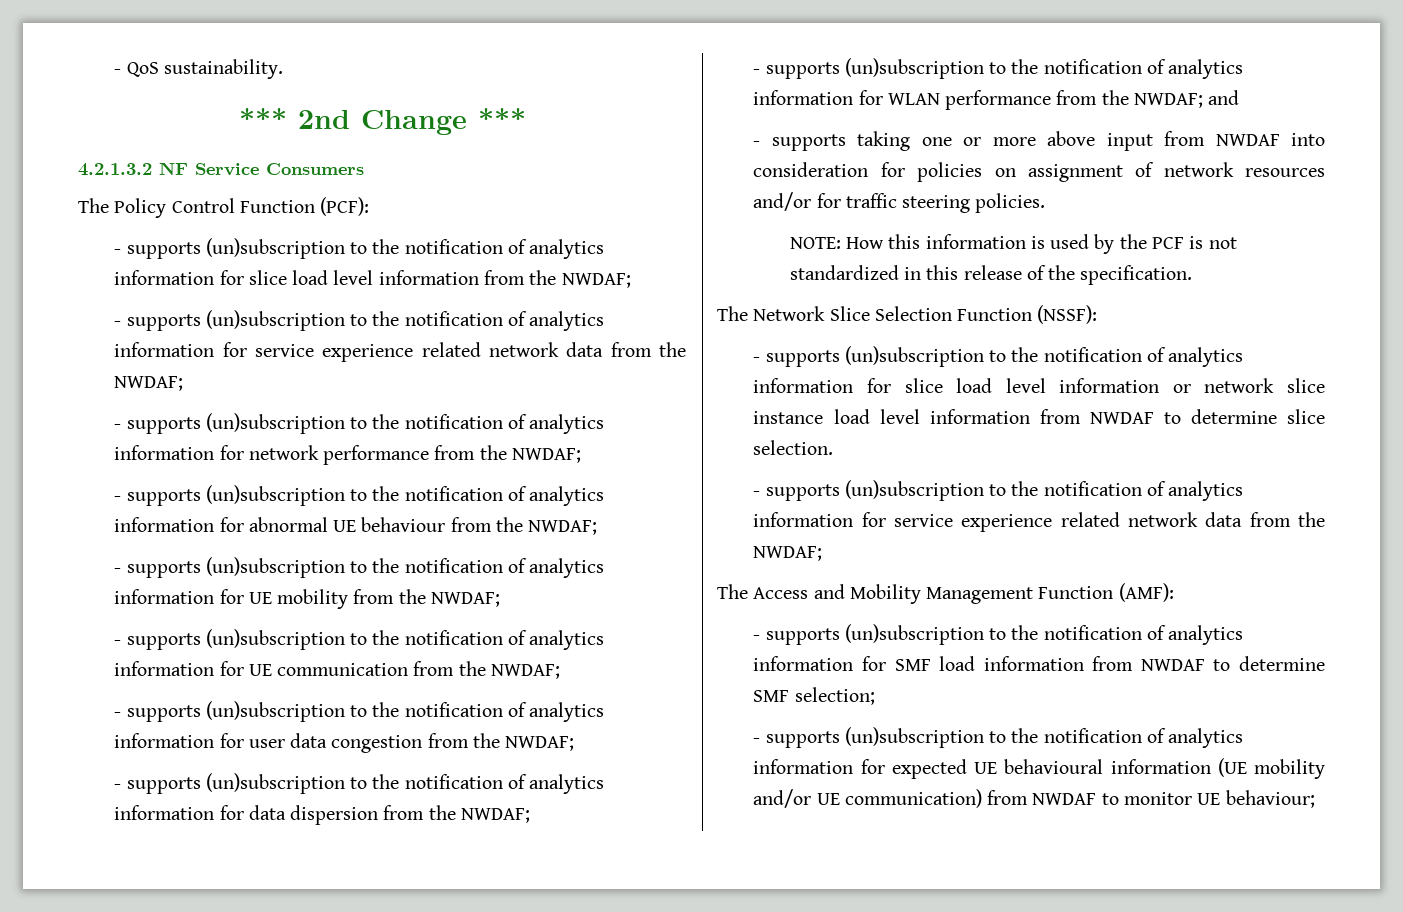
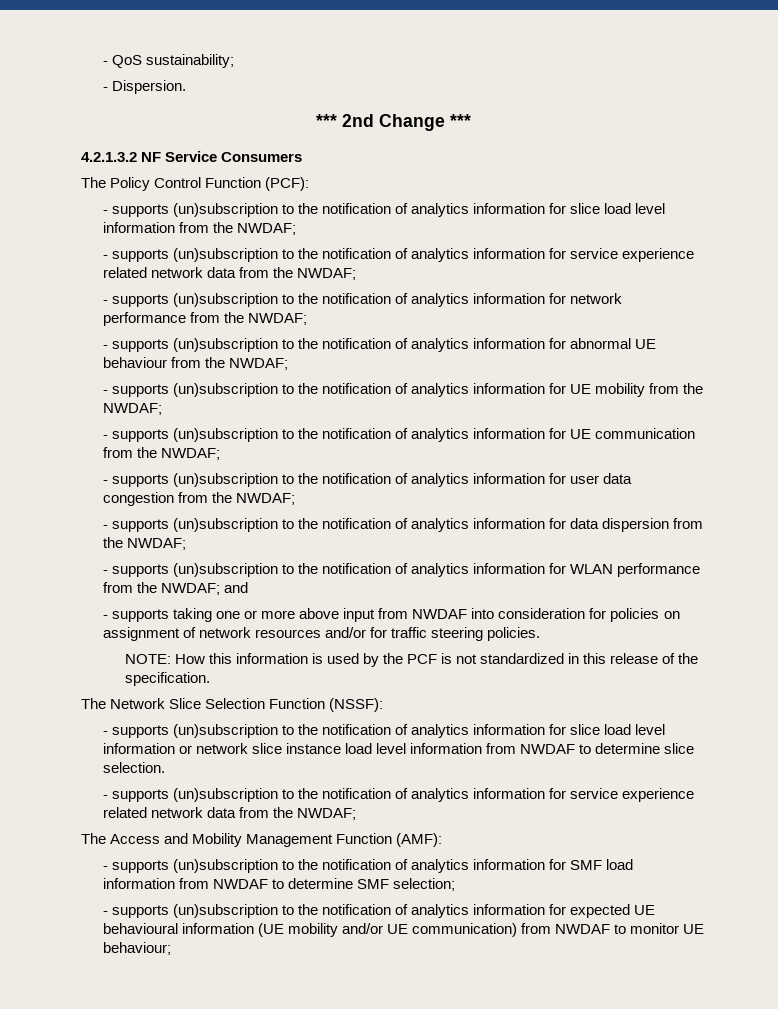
[163,59,283,79] sustainability. -> [145,54,234,68] [102,80,186,94] sustainability; // - Dispersion.

